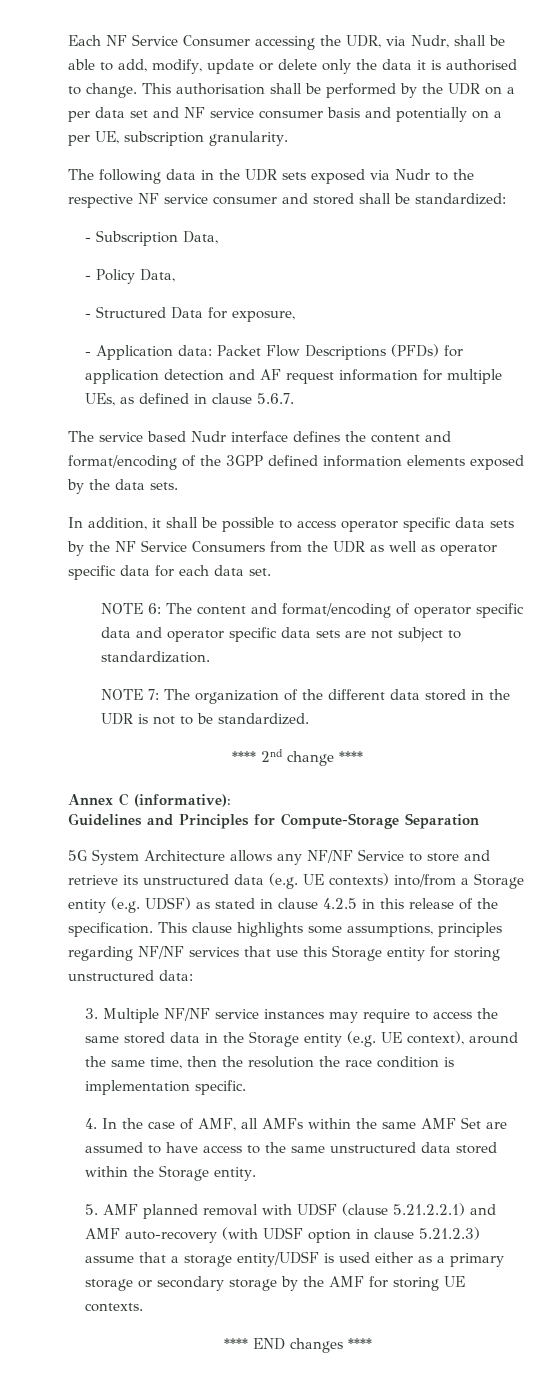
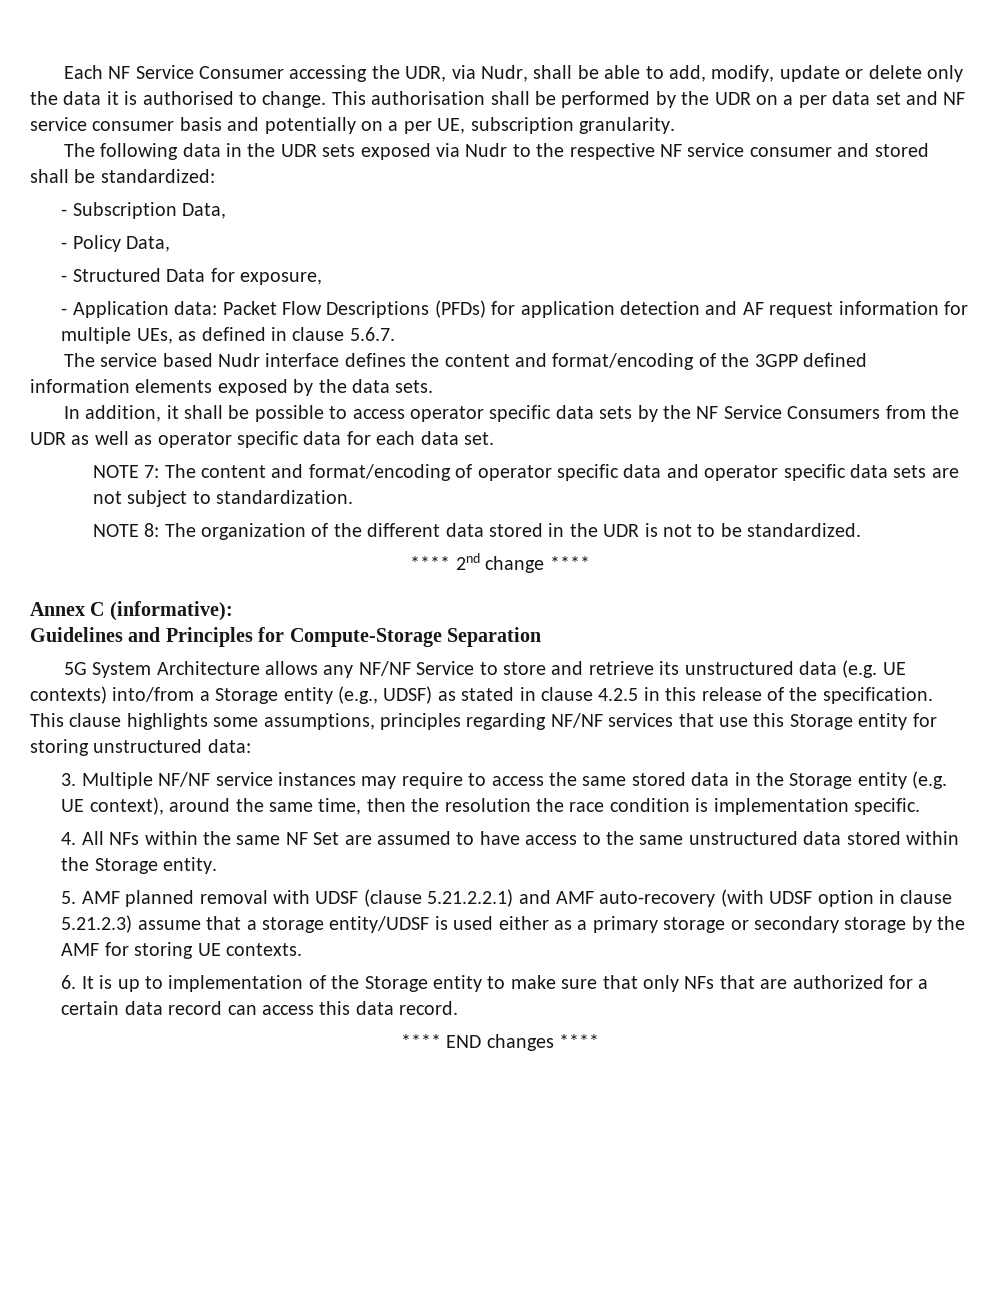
[148,603,162,614] 6: -> [144,465,160,478] 7:
[148,689,160,700] 7: -> [144,523,160,537] 8:
[111,897,140,913] (e.g. -> [338,686,378,704] (e.g.,
[101,1118,303,1131] In the case of AMF, all AMFs -> [81,831,140,845] All NFs
[420,1118,456,1129] AMF -> [285,832,308,845] NF
(143, 1307) none -> [61,975,929,992] [61,1001,459,1015] // 6. It is up to implementation of the Storage entity to make sure that only NFs that are authorized for a certain data record can access this data record.

